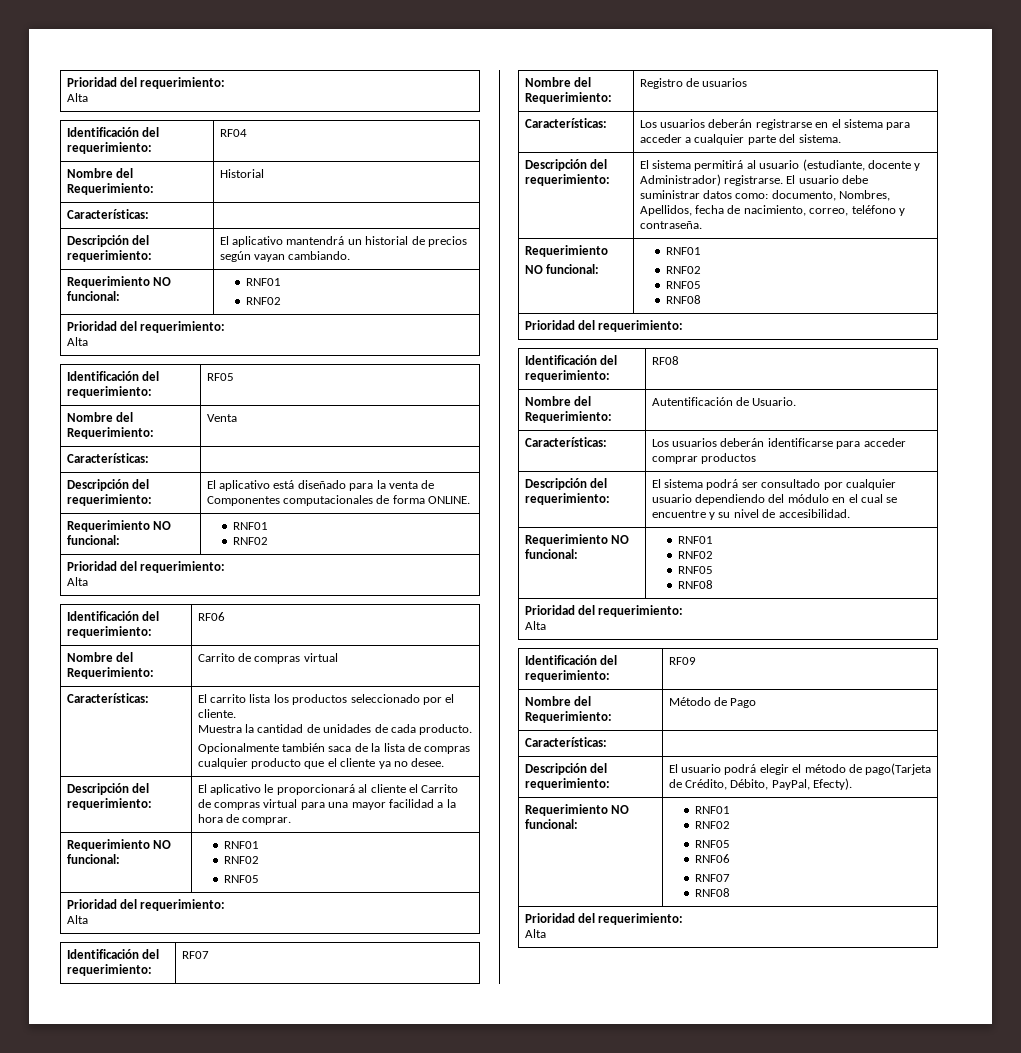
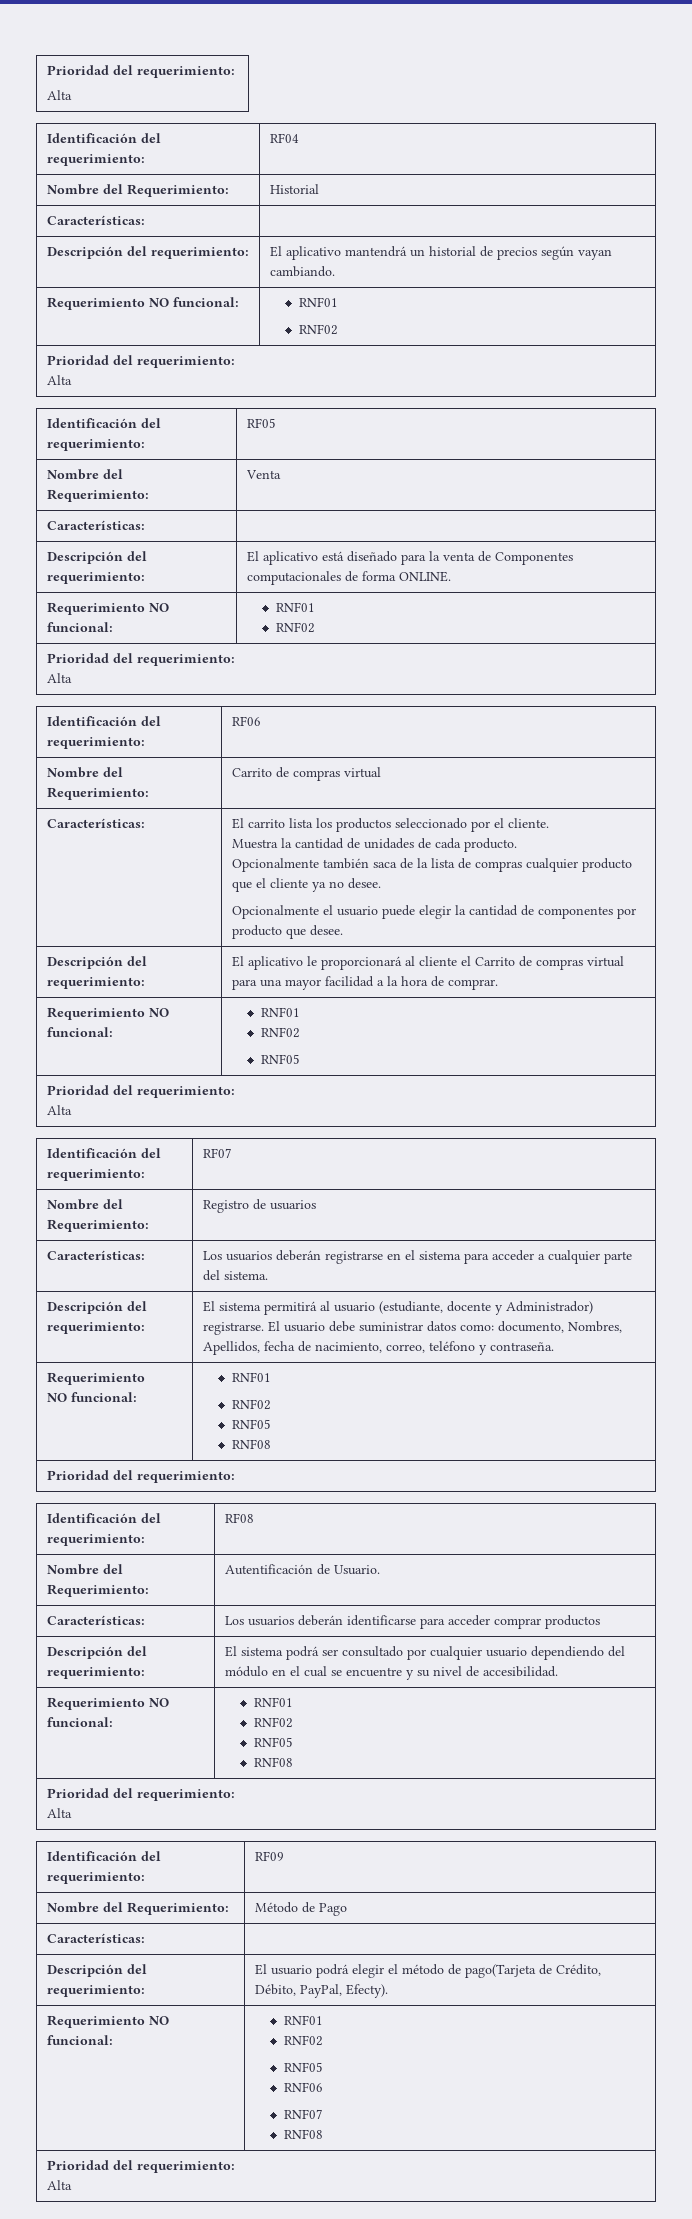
(445, 762) none -> [231,905,636,919] [231,925,343,939] // Opcionalmente el usuario puede elegir la cantidad de componentes por producto que desee.

